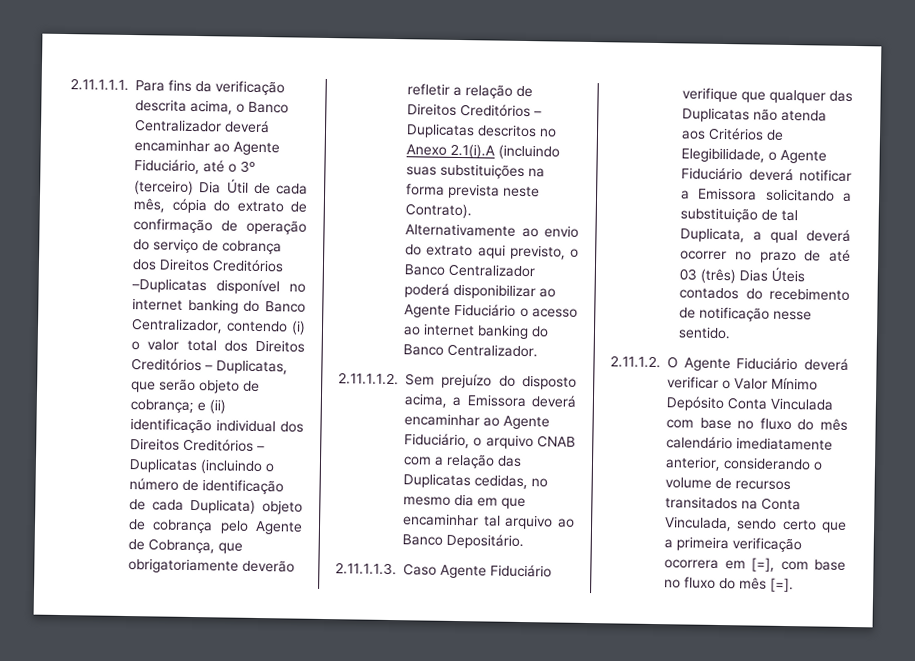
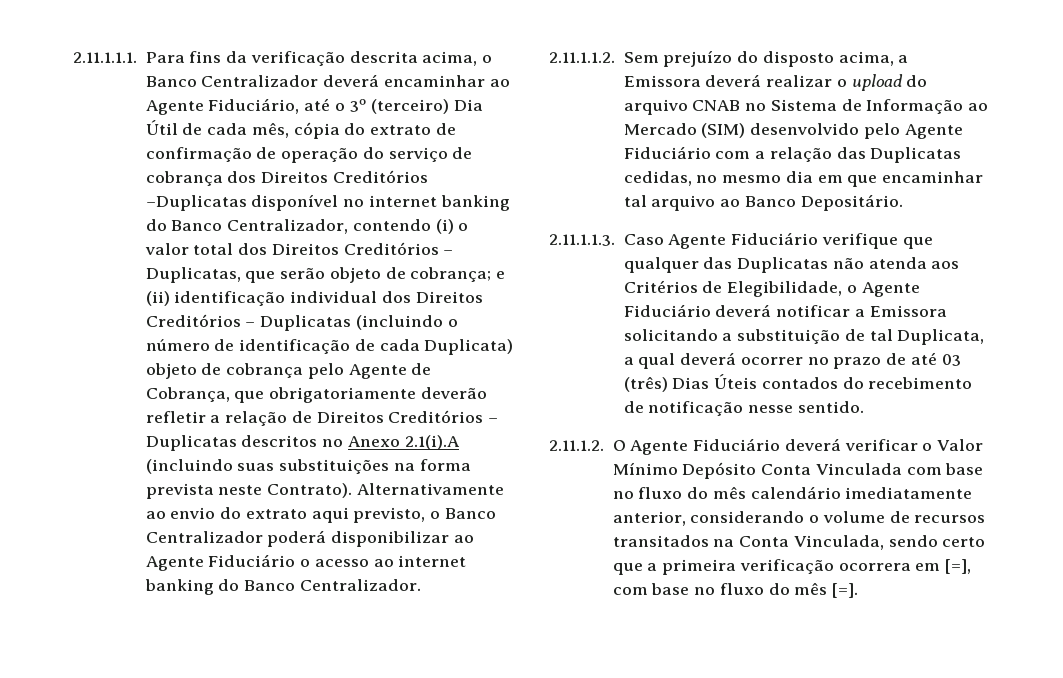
[404,413,550,430] [404,433,576,450] encaminhar ao Agente Fiduciário, o arquivo CNAB -> [766,74,928,91] [623,99,989,115] [623,123,963,139] [623,146,711,159] realizar o upload do arquivo CNAB no Sistema de Informação ao Mercado (SIM) desenvolvido pelo Agente Fiduciário

